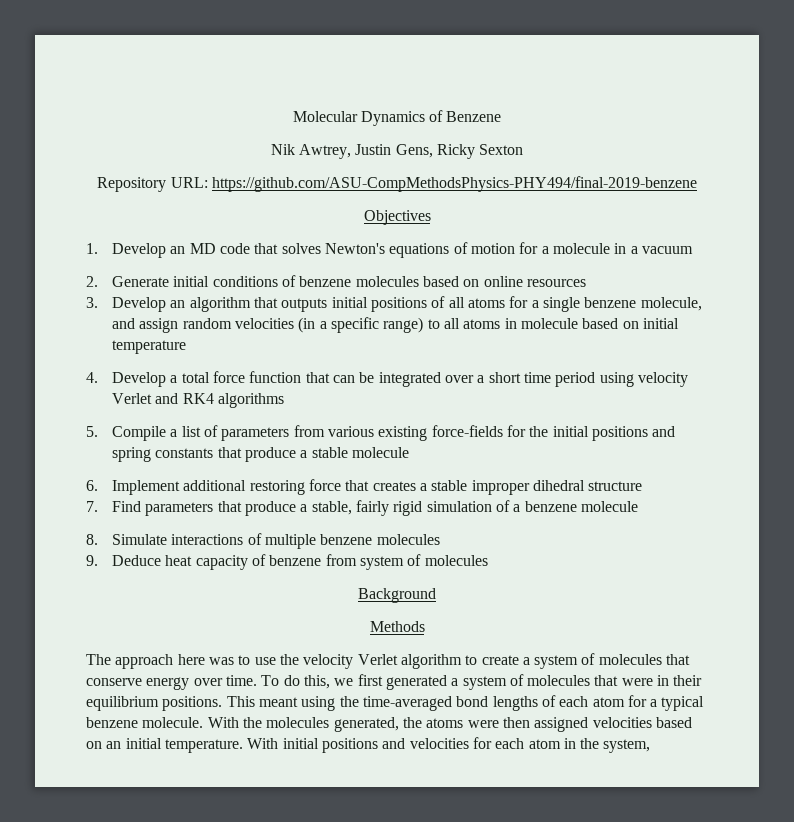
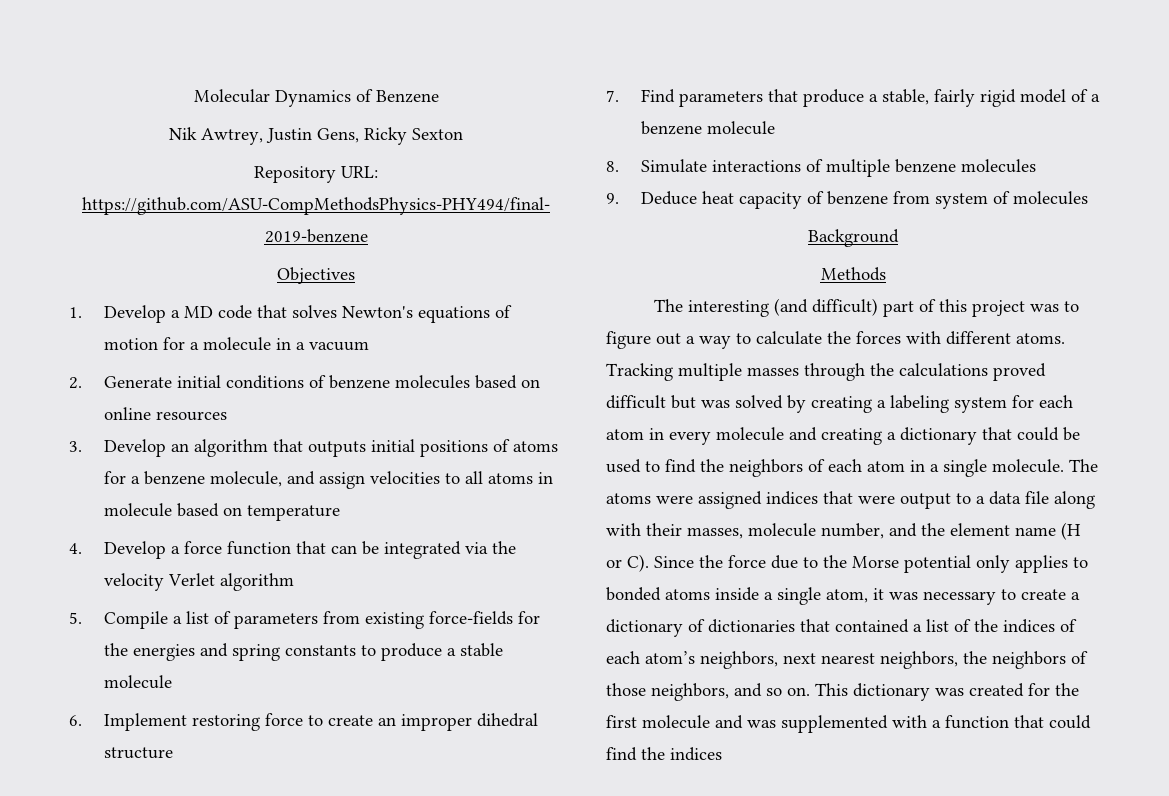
[170,246,186,254] an -> [171,310,181,318] a
[448,297,465,308] all -> (511, 445) none
[542,297,580,312] single -> (141, 480) none
[182,317,424,333] random velocities (in a specific range) -> [370,471,441,484] velocities
[642,318,679,329] initial -> (243, 511) none
[181,372,210,383] total -> (181, 550) none
[445,372,688,387] [112,393,285,408] over a short time period using velocity Verlet and RK4 algorithms -> [465,541,517,554] [104,573,295,591] via the velocity Verlet algorithm
[328,426,375,437] various -> (361, 617) none
[552,426,648,441] initial positions -> [133,644,196,661] energies
[217,447,242,458] that -> [361,645,377,656] to
[183,480,247,491] additional -> (188, 722) none
[345,480,468,491] that creates a stable -> [308,715,397,726] to create an
[426,501,492,512] simulation -> [1020,89,1067,103] model
[115,653,691,669] [86,674,703,690] [86,695,705,711] [86,717,692,732] [86,737,651,753] approach here was to use the velocity Verlet algorithm to create a system of molecules that conserve energy over time. To do this, we first generated a system of molecules that were in their equilibrium positions. This meant using the time-averaged bond lengths of each atom for a typical benzene molecule. With the molecules generated, the atoms were then assigned velocities based on an initial temperature. With initial positions and velocities for each atom in the system, -> [687,298,1079,317] [606,331,1065,349] [606,363,1046,381] [606,395,1073,413] [606,427,1080,445] [606,459,1098,477] [606,491,1095,509] [606,522,1081,540] [606,554,1088,573] [606,587,1080,605] [606,619,1077,637] [606,651,1088,669] [606,683,1079,701] [606,715,1091,733] [606,747,722,761] interesting (and difficult) part of this project was to figure out a way to calculate the forces with different atoms. Tracking multiple masses through the calculations proved difficult but was solved by creating a labeling system for each atom in every molecule and creating a dictionary that could be used to find the neighbors of each atom in a single molecule. The atoms were assigned indices that were output to a data file along with their masses, molecule number, and the element name (H or C). Since the force due to the Morse potential only applies to bonded atoms inside a single atom, it was necessary to create a dictionary of dictionaries that contained a list of the indices of each atom’s neighbors, next nearest neighbors, the neighbors of those neighbors, and so on. This dictionary was created for the first molecule and was supplemented with a function that could find the indices

